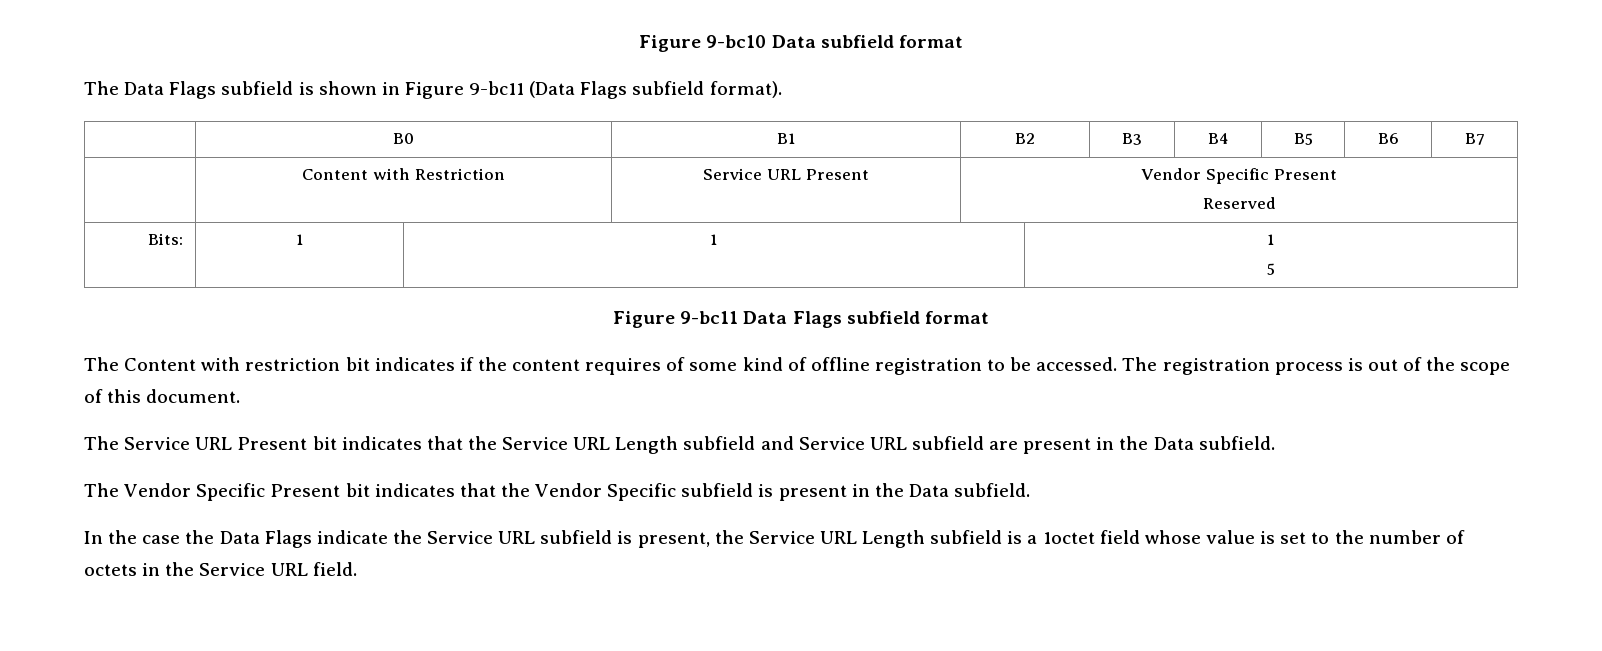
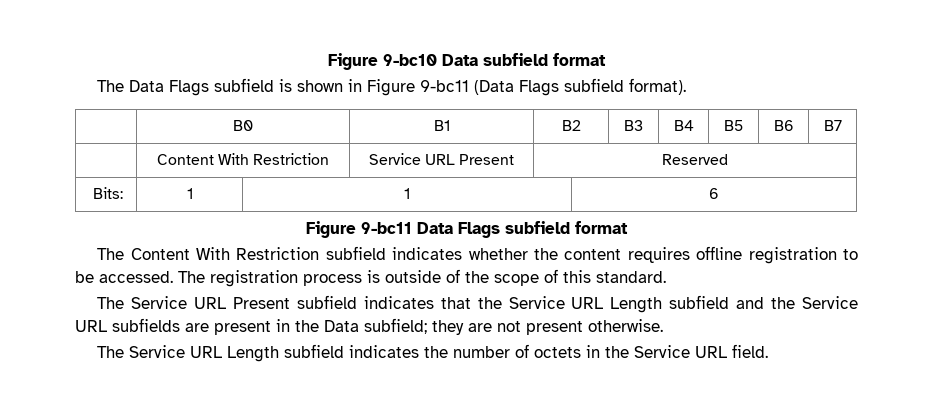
[373,168,410,180] with -> [218,153,250,165] With
[1141,168,1337,184] Vendor Specific Present // -> (515, 159) none
[1267,234,1275,245] [1267,263,1275,275] 1 // 5 -> [709,188,719,199] 6
[201,357,807,375] with restriction bit indicates if the content requires of some kind of -> [196,246,690,263] With Restriction subfield indicates whether the content requires
[1367,359,1398,371] out -> [385,270,441,283] outside
[146,389,241,403] document. -> [596,271,666,283] standard.
[312,436,337,450] bit -> [296,295,357,309] subfield
[798,436,984,450] Service URL subfield -> [771,296,859,309] [75,318,180,332] the Service URL subfields
[1198,436,1275,450] [84,483,1031,501] [84,530,1330,548] subfield. // The Vendor Specific Present bit indicates that the Vendor Specific subfield is present in the Data subfield. // In the case the Data Flags indicate the Service URL subfield is present, the Service URL Length subfield is a 1octet field whose value is set to -> [364,318,663,335] [97,344,420,362] subfield; they are not present otherwise. // The Service URL Length subfield indicates

